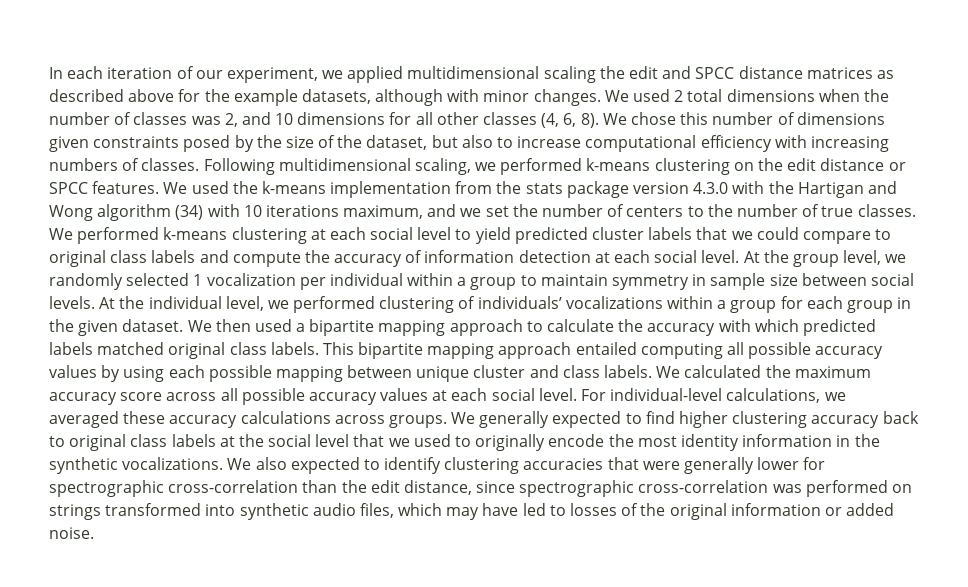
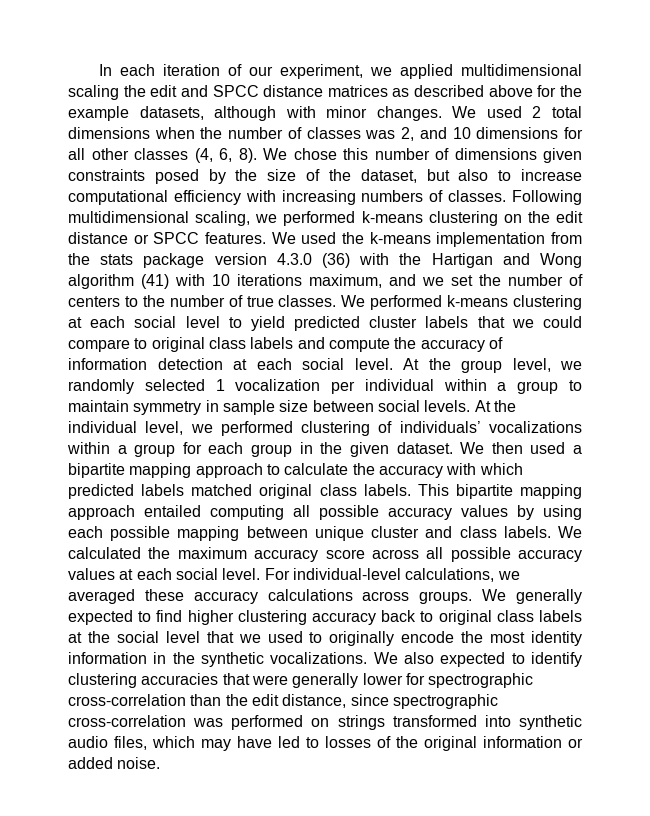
(729, 188) none -> [322,253,350,268] (36)
[175,205,204,220] (34) -> [141,274,169,289] (41)

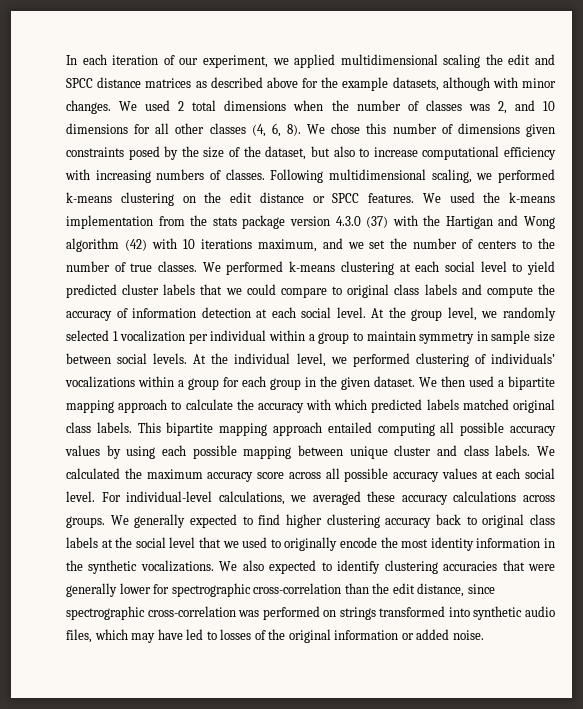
[322,253,350,268] (36) -> [366,216,389,228] (37)
[141,274,169,289] (41) -> [124,239,147,251] (42)

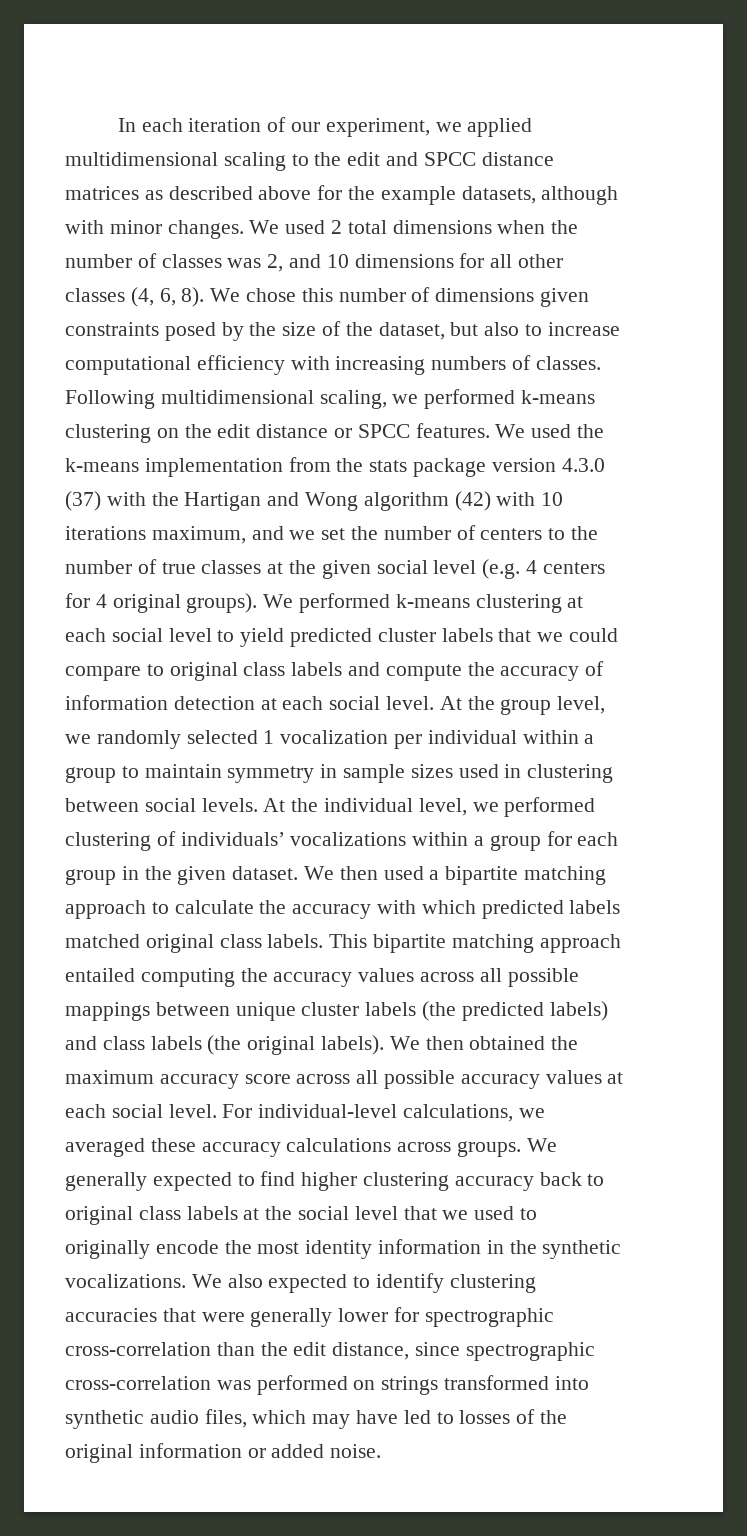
(481, 61) none -> [291,154,309,166] to
[158,261,198,272] classes. -> [201,559,605,579] [65,593,258,613] classes at the given social level (e.g. 4 centers for 4 original groups).
[534,331,556,342] size -> [410,764,614,783] sizes used in clustering
[66,400,114,413] mapping -> [524,866,607,885] matching
[219,423,268,436] mapping -> [451,934,534,953] matching
[440,422,557,436] [65,445,556,459] [66,468,120,479] all possible accuracy values by using each possible mapping between unique cluster and class labels. We calculated -> [240,968,579,987] [65,1001,608,1021] [65,1035,546,1055] the accuracy values across all possible mappings between unique cluster labels (the predicted labels) and class labels (the original labels). We then obtained

